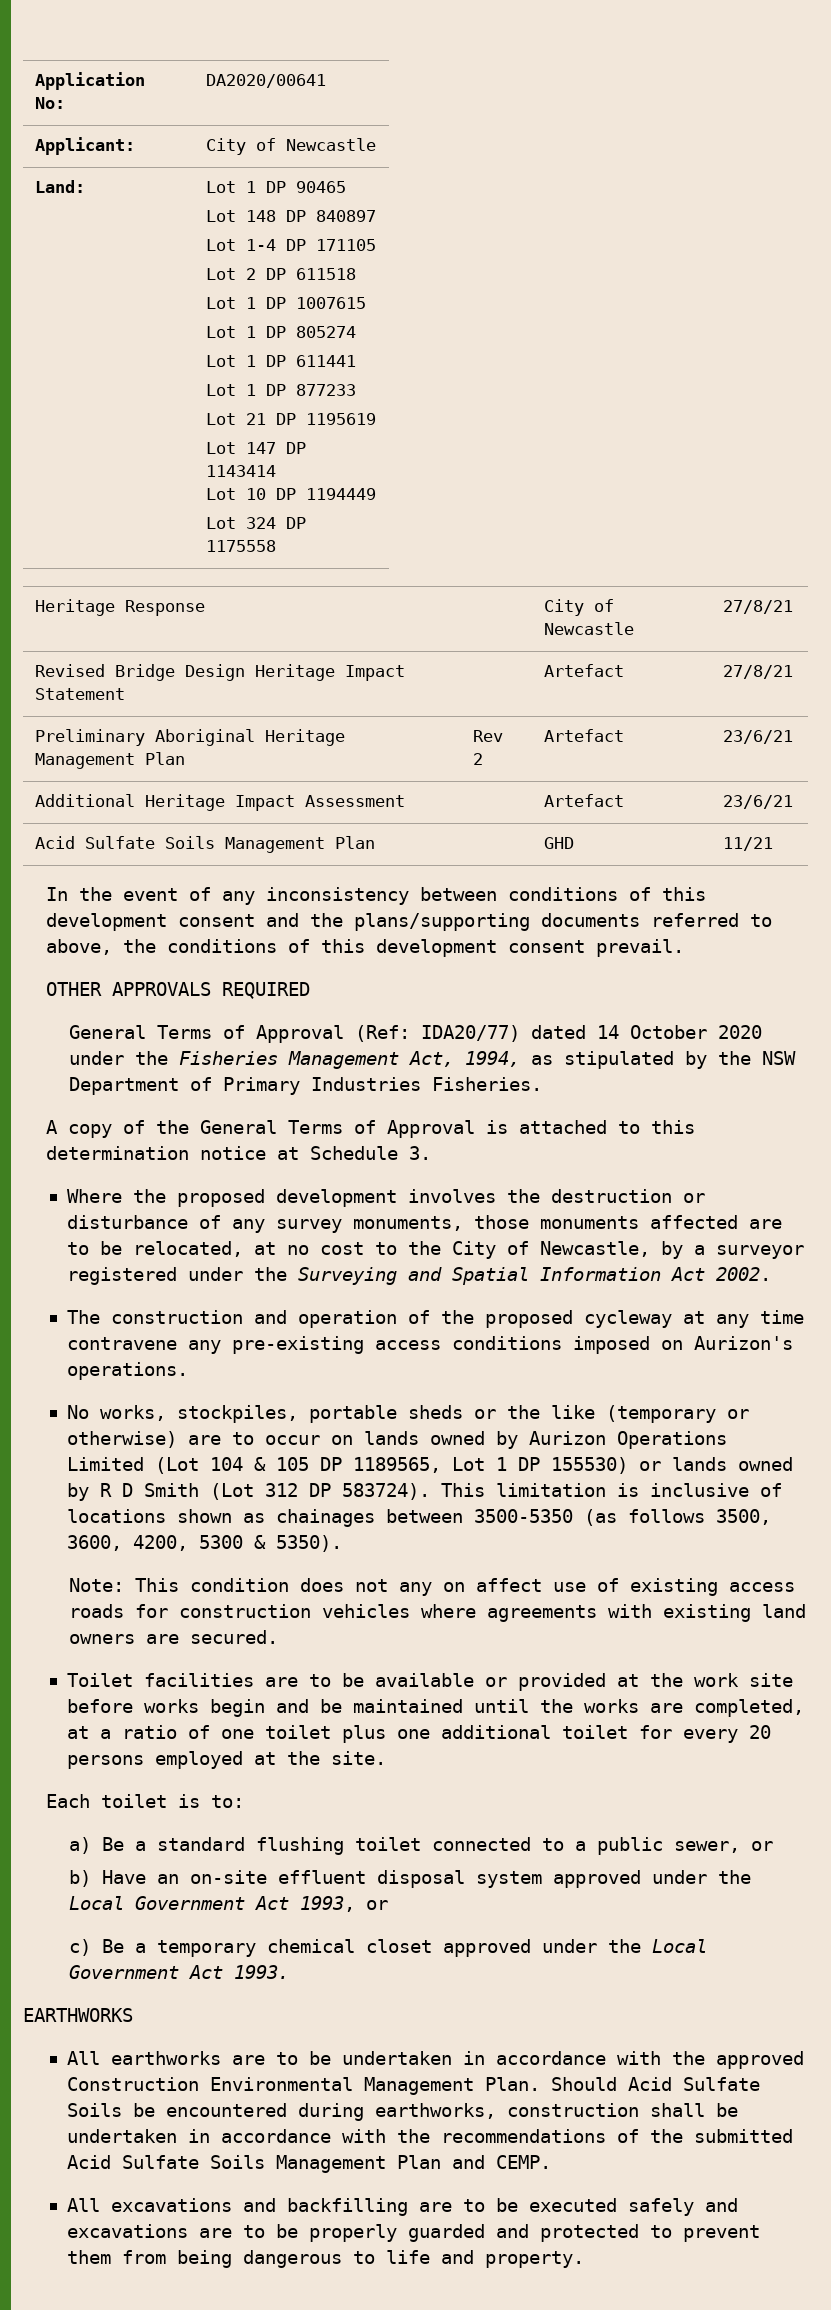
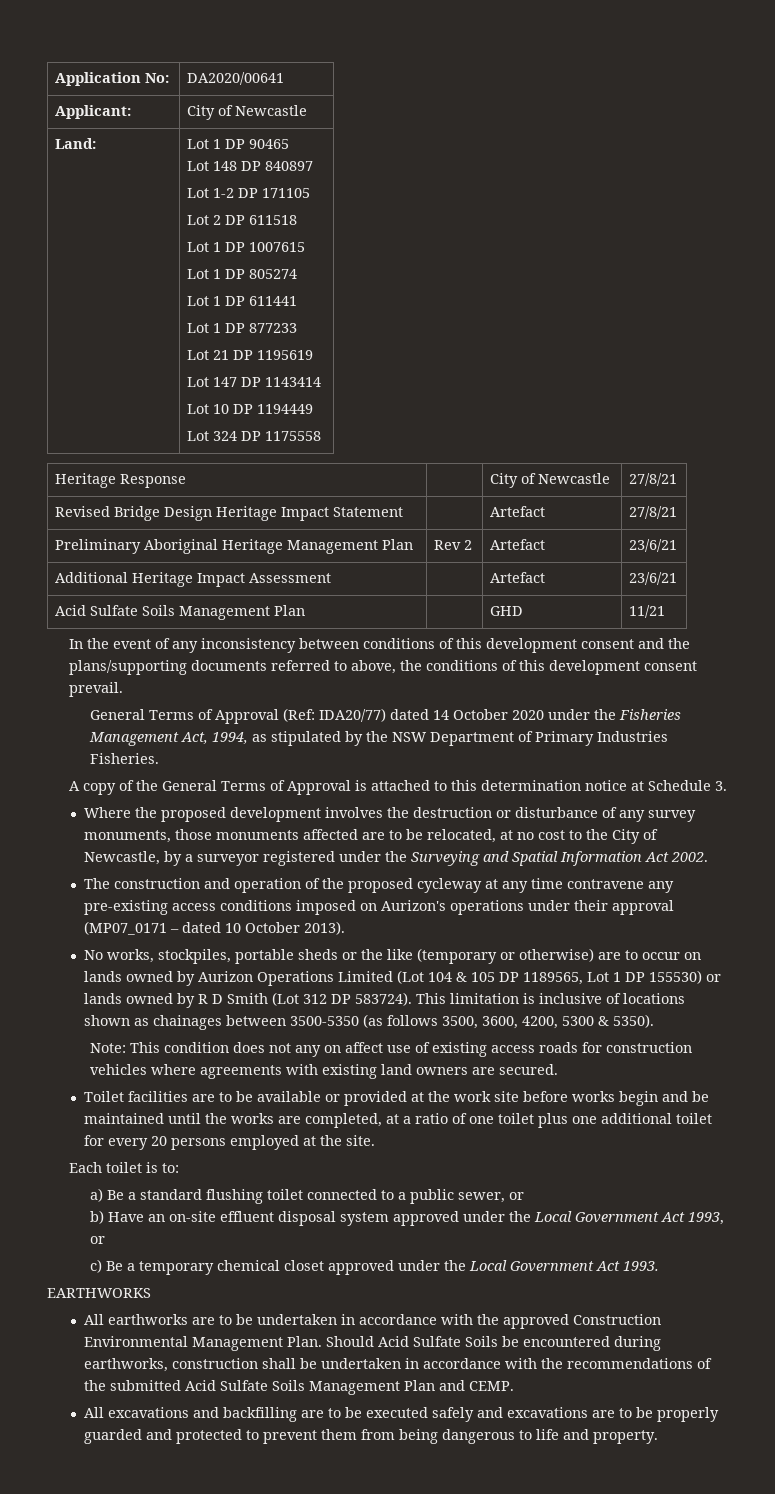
[246,239,277,251] 1-4 -> [212,188,234,198] 1-2
[45,982,310,999] // OTHER APPROVALS REQUIRED -> (123, 689) none
[66,1362,188,1380] operations. -> [450,900,675,915] [84,921,346,935] operations under their approval (MP07_0171 – dated 10 October 2013).

